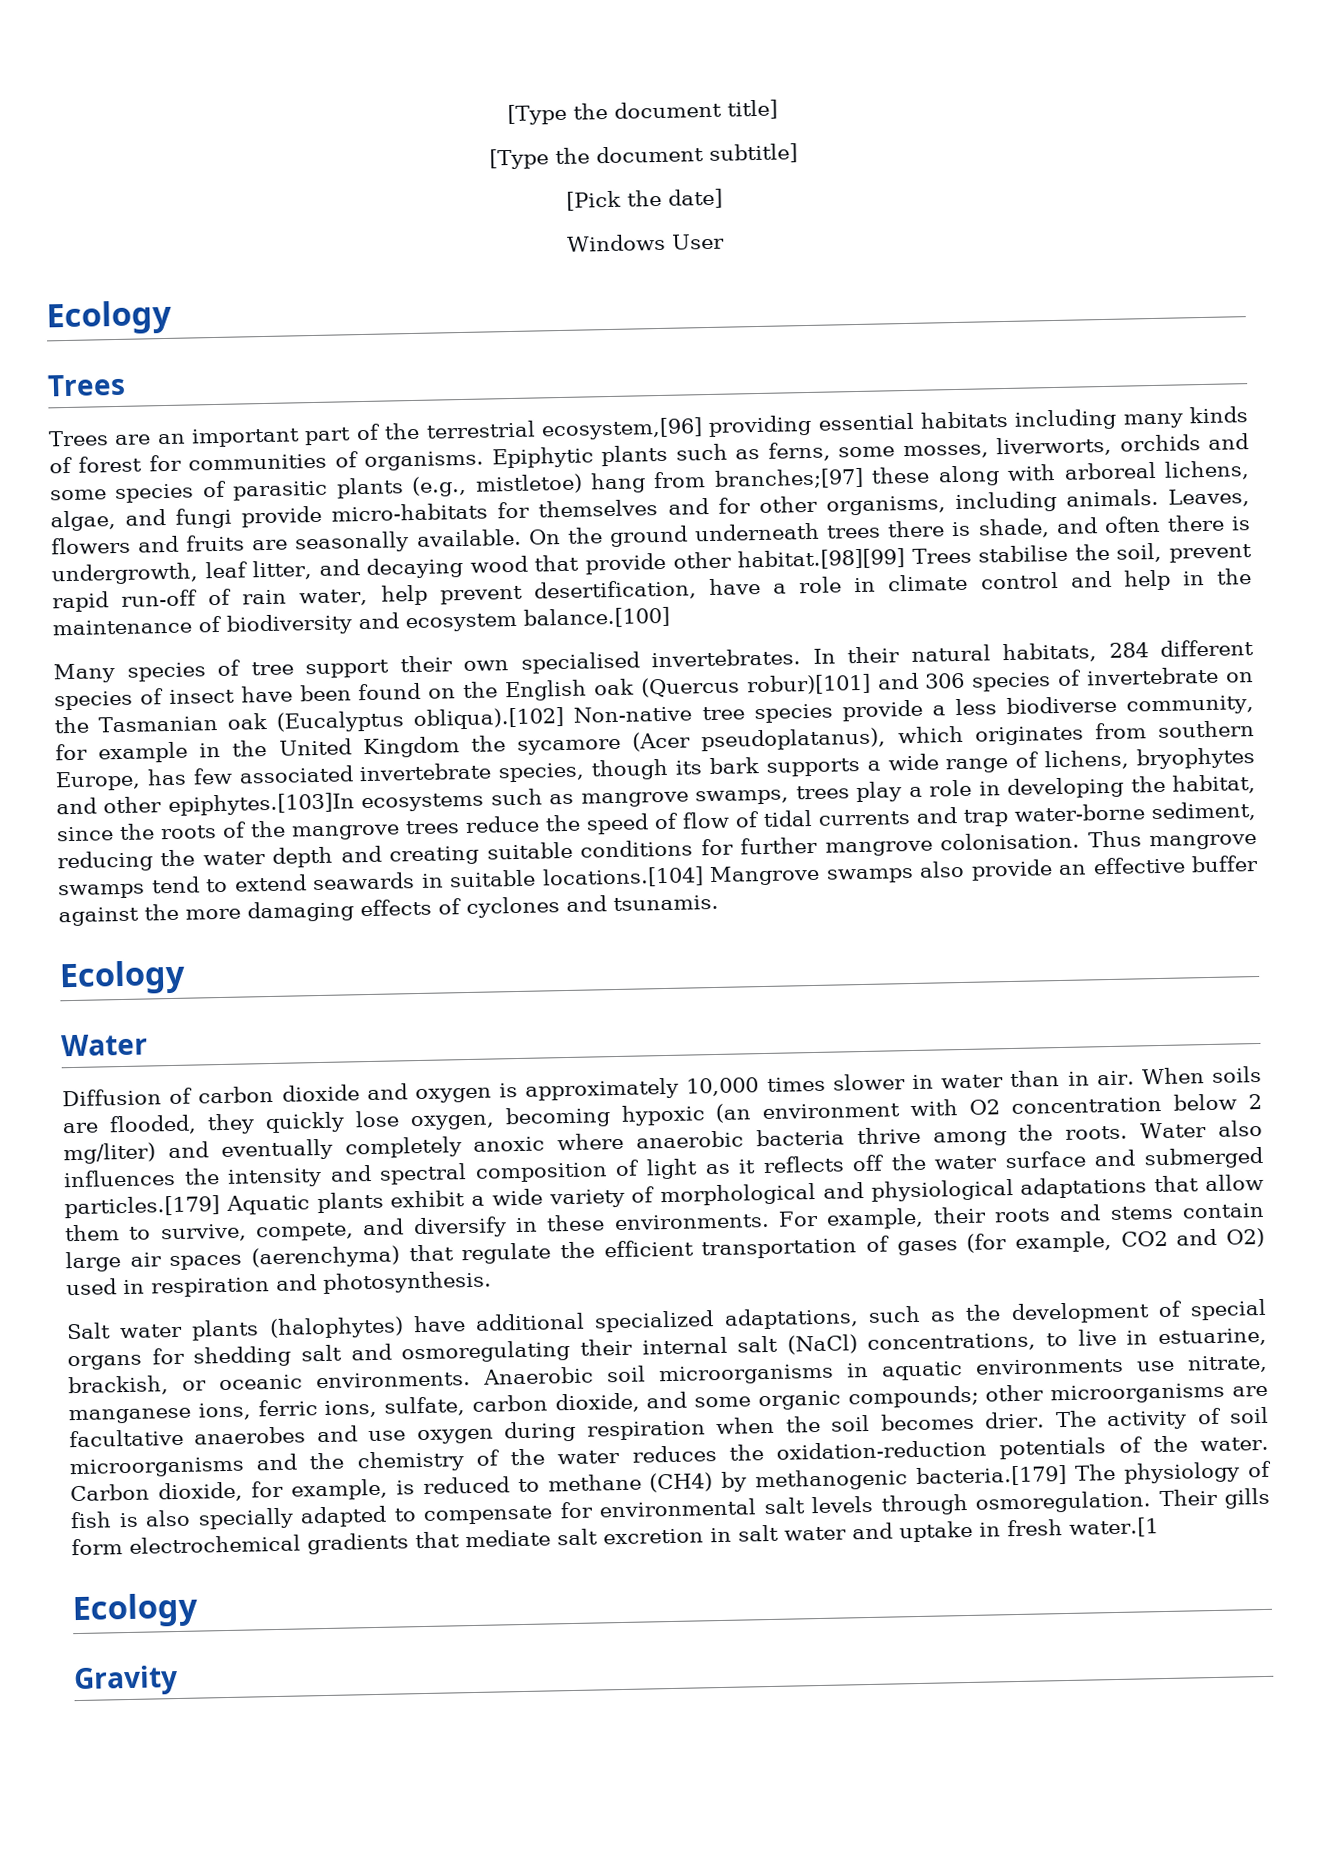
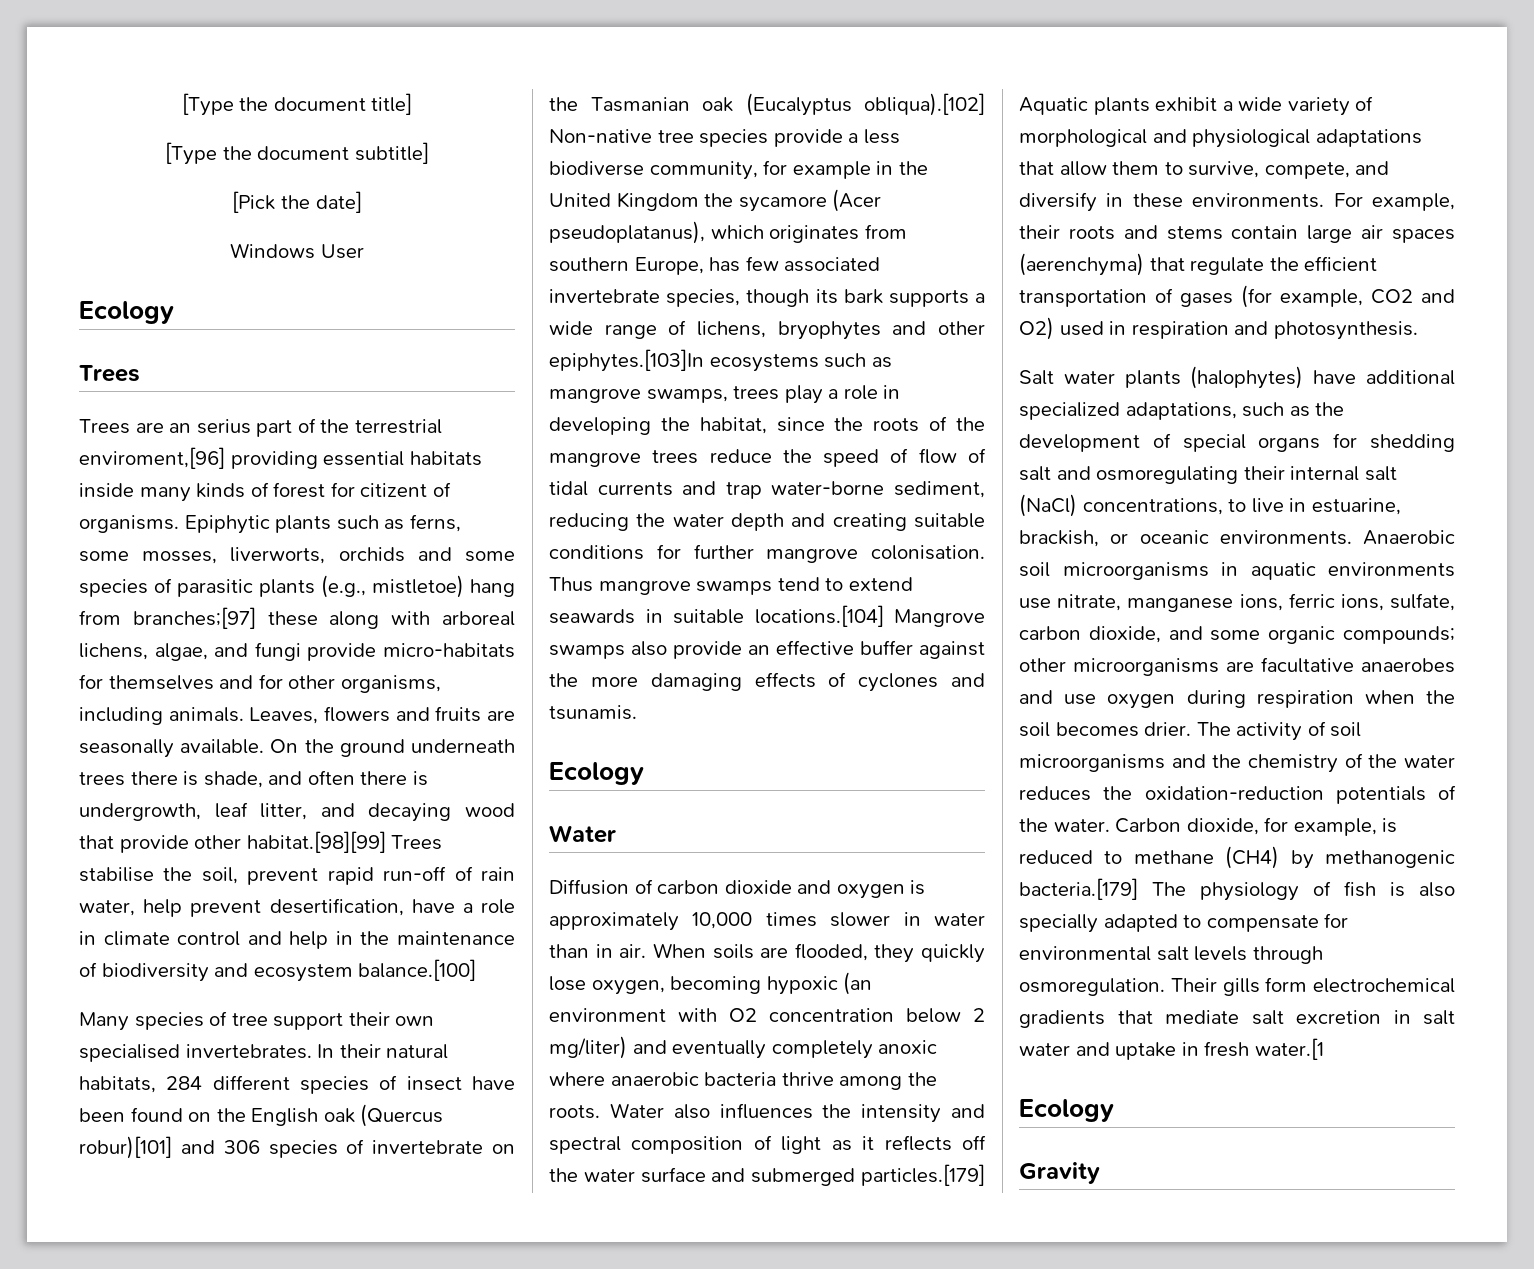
[191,427,301,448] important -> [196,419,251,434] serius
[540,417,703,441] ecosystem,[96] -> [79,447,225,469] enviroment,[96]
[1014,408,1118,431] including -> [79,483,134,498] inside
[188,453,328,471] communities -> [360,483,428,497] citizent

